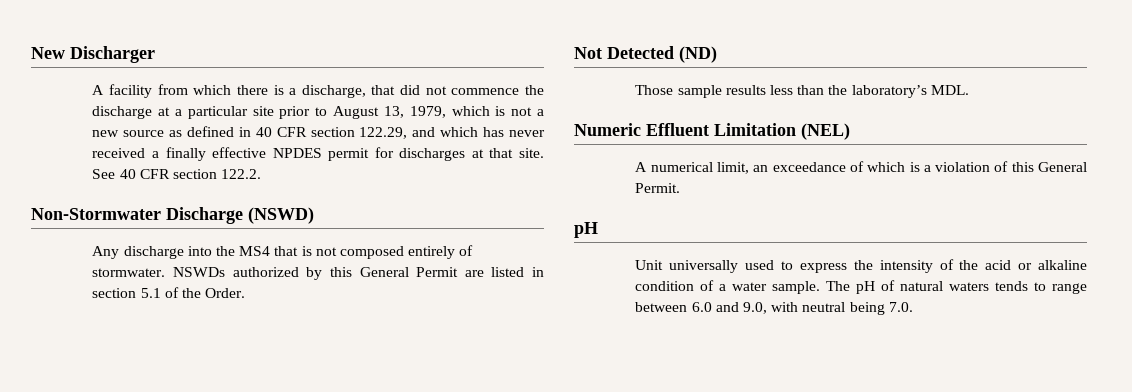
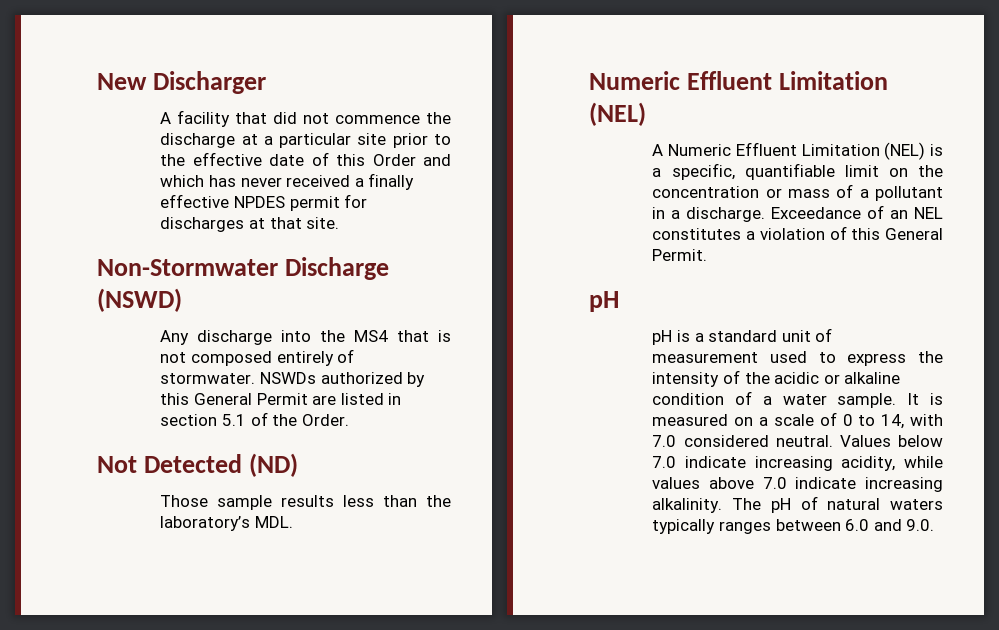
[157,84,366,98] from which there is a discharge, -> (231, 118) none
[333,106,544,119] [92,126,408,139] August 13, 1979, which is not a new source as defined in 40 CFR section 122.29, -> [160,152,416,166] the effective date of this Order
[92,169,262,179] See 40 CFR section 122.2. -> (340, 223) none
[650,161,920,174] numerical limit, an exceedance of which is -> [668,142,943,160] [652,163,943,180] [652,184,943,201] [652,205,943,222] [652,228,742,240] Numeric Effluent Limitation (NEL) is a specific, quantifiable limit on the concentration or mass of a pollutant in a discharge. Exceedance of an NEL constitutes
[635,260,739,273] Unit universally -> [652,328,833,345] [652,352,759,363] pH is a standard unit of measurement
[985,260,1012,270] acid -> [774,372,820,384] acidic
(821, 287) none -> [907,393,943,405] [652,412,943,429] [652,435,943,447] [652,456,943,471] [652,477,943,492] [652,498,723,513] It is measured on a scale of 0 to 14, with 7.0 considered neutral. Values below 7.0 indicate increasing acidity, while values above 7.0 indicate increasing alkalinity.
[995,281,1087,294] [635,302,913,315] tends to range between 6.0 and 9.0, with neutral being 7.0. -> [652,519,935,534] typically ranges between 6.0 and 9.0.

